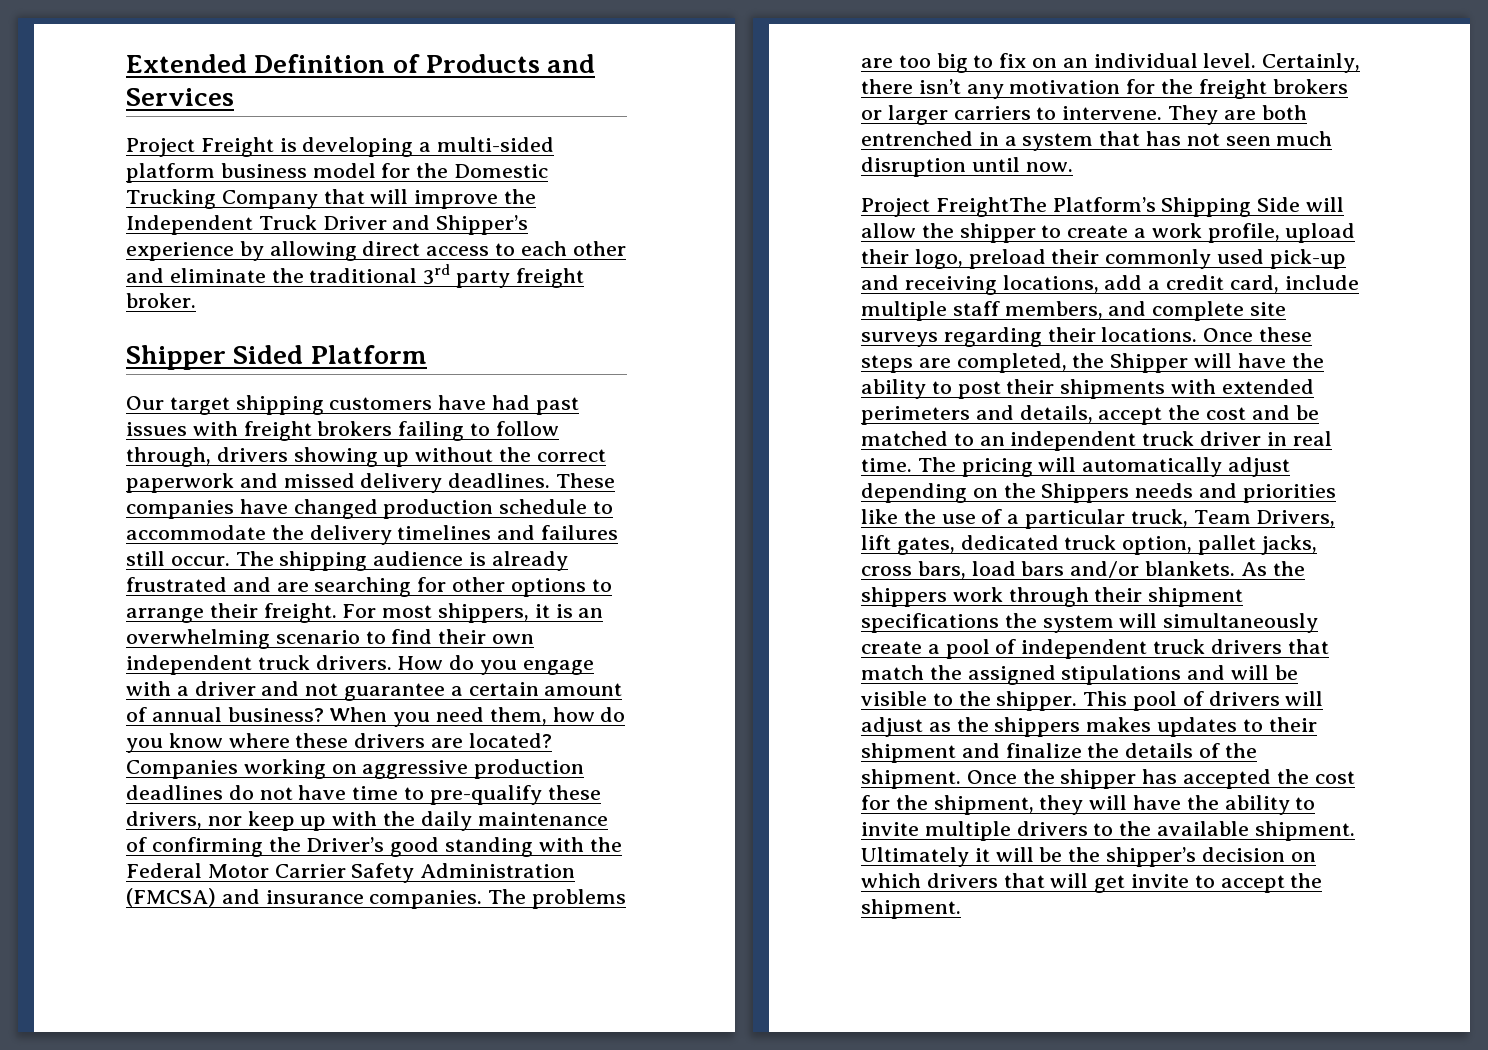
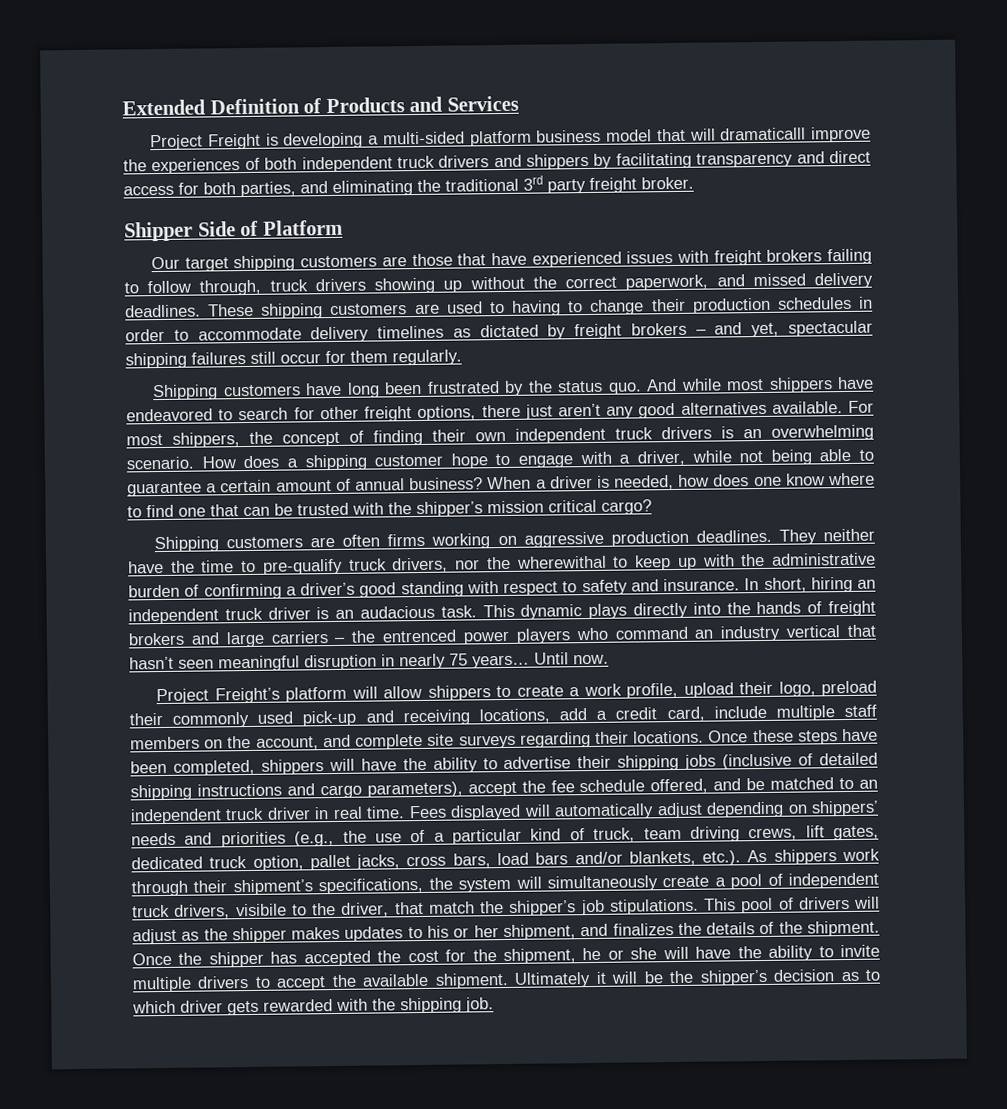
[381,163,549,178] [126,189,409,209] for the Domestic Trucking Company that will -> [656,127,807,142] that will dramaticalll
[126,215,529,235] [126,241,626,261] [126,268,266,283] Independent Truck Driver and Shipper’s experience by allowing direct access to each other and eliminate -> [151,150,871,175] [123,180,413,198] experiences of both independent truck drivers and shippers by facilitating transparency and direct access for both parties, and eliminating
[233,345,304,364] Sided -> [197,220,260,237] Side of
[438,395,579,415] have had past -> [381,251,622,268] are those that have experienced
(211, 457) none -> [269,279,308,292] truck
[126,473,234,493] paperwork -> [625,274,709,291] paperwork,
[126,499,588,519] companies have changed production schedule -> [261,296,873,319] [125,328,165,342] shipping customers are used to having to change their production schedules in order
[271,525,304,540] the -> (302, 334) none
[497,525,619,540] [126,551,568,571] [126,577,612,597] [126,603,604,623] [126,629,535,649] [126,655,594,675] [126,681,339,696] and failures still occur. The shipping audience is already frustrated and are searching for other options to arrange their freight. For most shippers, it is an overwhelming scenario to find their own independent truck drivers. How do you engage with a driver and not -> [452,320,873,340] [125,349,462,369] [152,376,875,401] [126,400,874,422] [126,424,874,448] [126,448,874,471] as dictated by freight brokers – and yet, spectacular shipping failures still occur for them regularly. // Shipping customers have long been frustrated by the status quo. And while most shippers have endeavored to search for other freight options, there just aren’t any good alternatives available. For most shippers, the concept of finding their own independent truck drivers is an overwhelming scenario. How does a shipping customer hope to engage with a driver, while not being able to
[393,707,626,727] [126,733,552,753] [126,759,585,779] [126,785,347,800] you need them, how do you know where these drivers are located? Companies working on aggressive production deadlines do not have -> [535,472,875,490] [127,499,652,518] [154,528,876,553] [128,560,195,574] a driver is needed, how does one know where to find one that can be trusted with the shipper’s mission critical cargo? // Shipping customers are often firms working on aggressive production deadlines. They neither have the
[547,785,601,800] these -> [348,558,387,571] truck
(242, 821) none -> [486,555,629,570] the wherewithal to
[420,811,608,831] [126,837,622,857] [126,863,576,883] [126,888,627,909] [861,53,1361,73] [861,79,1348,99] [861,105,1307,125] [861,131,1333,151] [861,157,1073,177] [861,197,1345,217] [861,223,1036,243] daily maintenance of confirming the Driver’s good standing with the Federal Motor Carrier Safety Administration (FMCSA) and insurance companies. The problems are too big to fix on an individual level. Certainly, there isn’t any motivation for the freight brokers or larger carriers to intervene. They are both entrenched in a system that has not seen much disruption until now. // Project FreightThe Platform’s Shipping Side will allow the shipper -> [772,552,877,566] [128,576,876,600] [128,600,876,625] [128,624,876,648] [129,652,609,672] [156,685,491,705] administrative burden of confirming a driver’s good standing with respect to safety and insurance. In short, hiring an independent truck driver is an audacious task. This dynamic plays directly into the hands of freight brokers and large carriers – the entrenced power players who command an industry vertical that hasn’t seen meaningful disruption in nearly 75 years… Until now. // Project Freight’s platform will allow shippers
[1004,301,1103,319] members, -> [130,735,319,750] members on the account,
[918,353,1324,373] [861,379,1314,399] [861,405,1247,425] are completed, the Shipper will have the ability to post their shipments with extended perimeters and details, accept the cost -> [841,728,878,742] [130,752,879,776] [130,778,709,801] have been completed, shippers will have the ability to advertise their shipping jobs (inclusive of detailed shipping instructions and cargo parameters), accept the fee schedule offered,
[917,457,1033,477] The pricing -> [408,804,522,821] Fees displayed
[1003,483,1130,503] the Shippers -> [810,800,879,817] shippers’
[861,509,898,524] like -> [294,830,335,847] (e.g.,
[1130,509,1336,527] truck, Team Drivers, -> [530,826,798,842] kind of truck, team driving crews,
[1145,561,1305,576] blankets. As the -> [628,849,768,866] blankets, etc.). As
[1148,587,1244,607] [861,613,999,633] shipment specifications -> [232,877,424,896] shipment’s specifications,
[1210,639,1329,654] [861,665,1298,685] [861,691,1078,711] drivers that match the assigned stipulations and will be visible to the shipper. -> [174,898,699,919] drivers, visibile to the driver, that match the shipper’s job stipulations.
[994,717,1081,737] shippers -> [231,927,287,944] shipper
[1268,717,1317,732] [861,743,1082,763] their shipment and finalize -> [427,923,674,941] his or her shipment, and finalizes
[1039,795,1084,815] they -> [582,947,658,961] he or she
(1114, 829) none -> [276,976,327,991] accept
[1290,852,1316,862] [861,873,1323,893] [861,899,961,919] on which drivers that will get invite to accept the shipment. -> [840,969,881,982] [132,997,494,1016] as to which driver gets rewarded with the shipping job.

